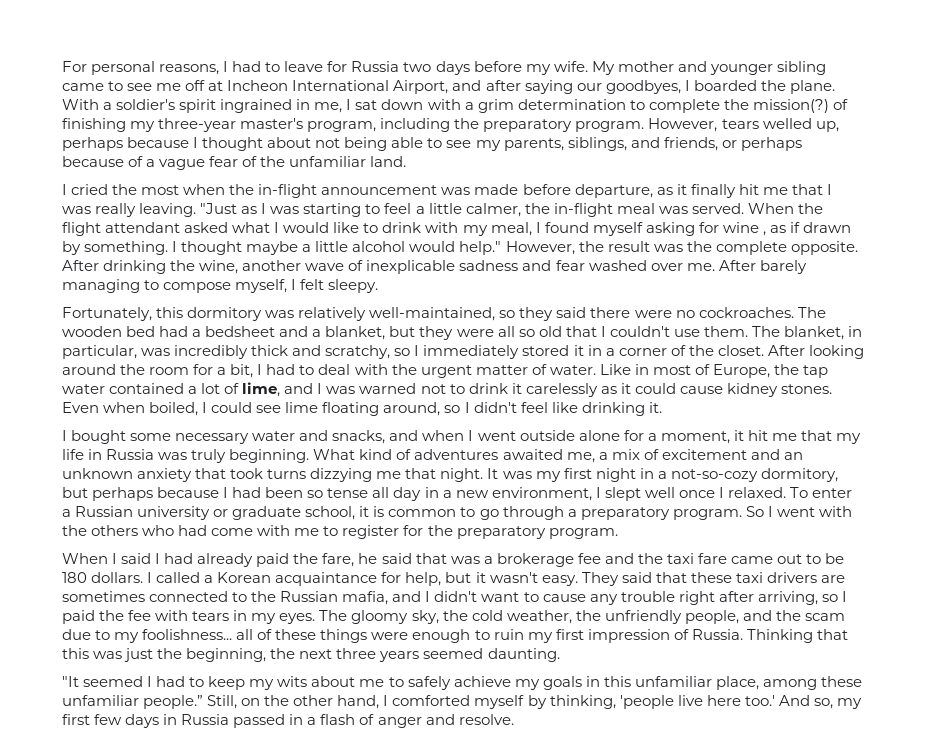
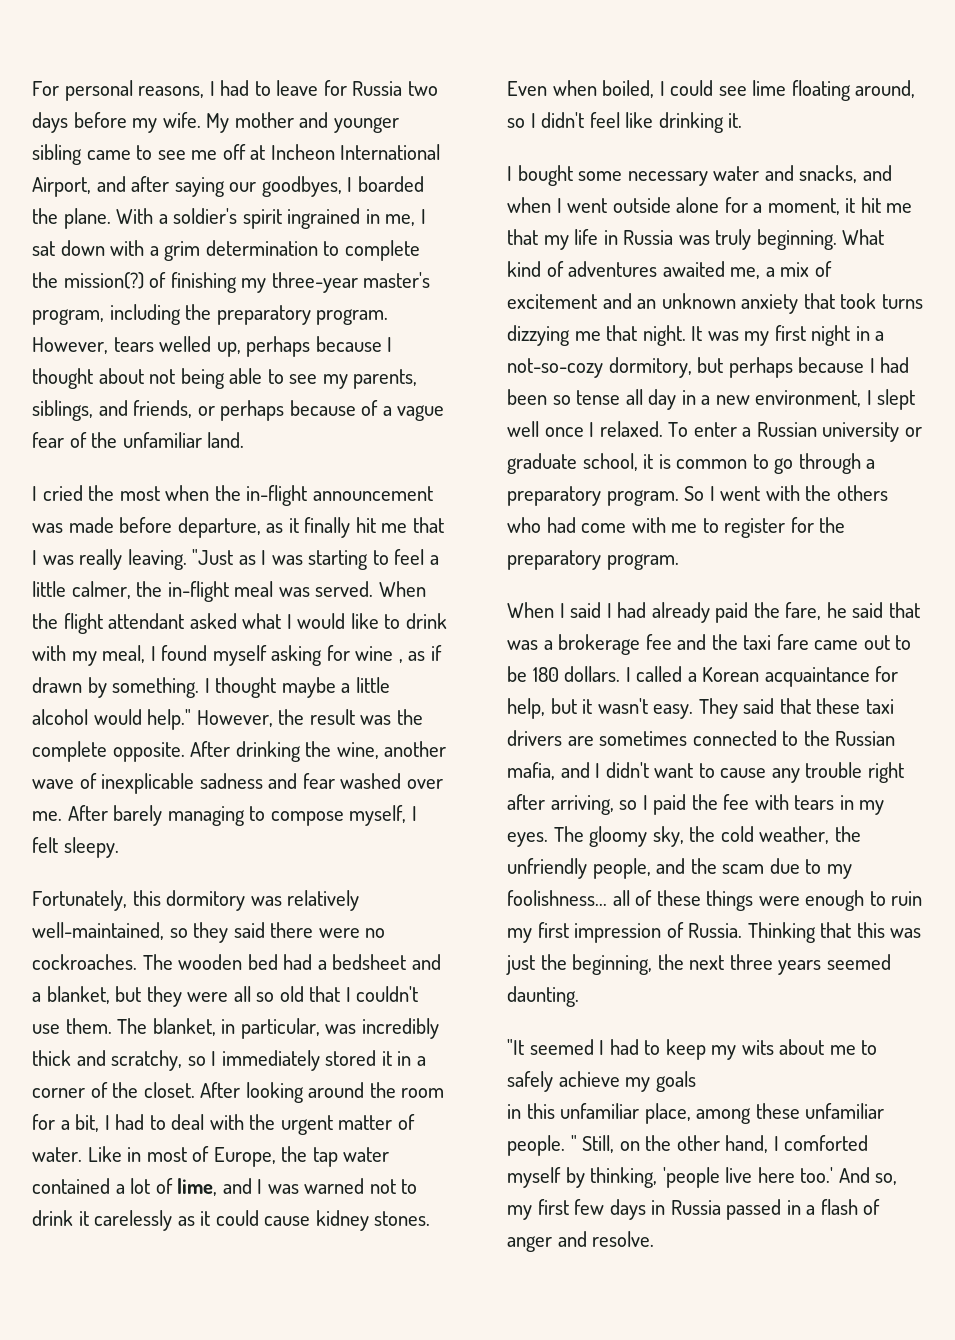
(582, 683) none -> (696, 1081) //
[143,695,204,709] people.” -> [507,1135,577,1156] people. "

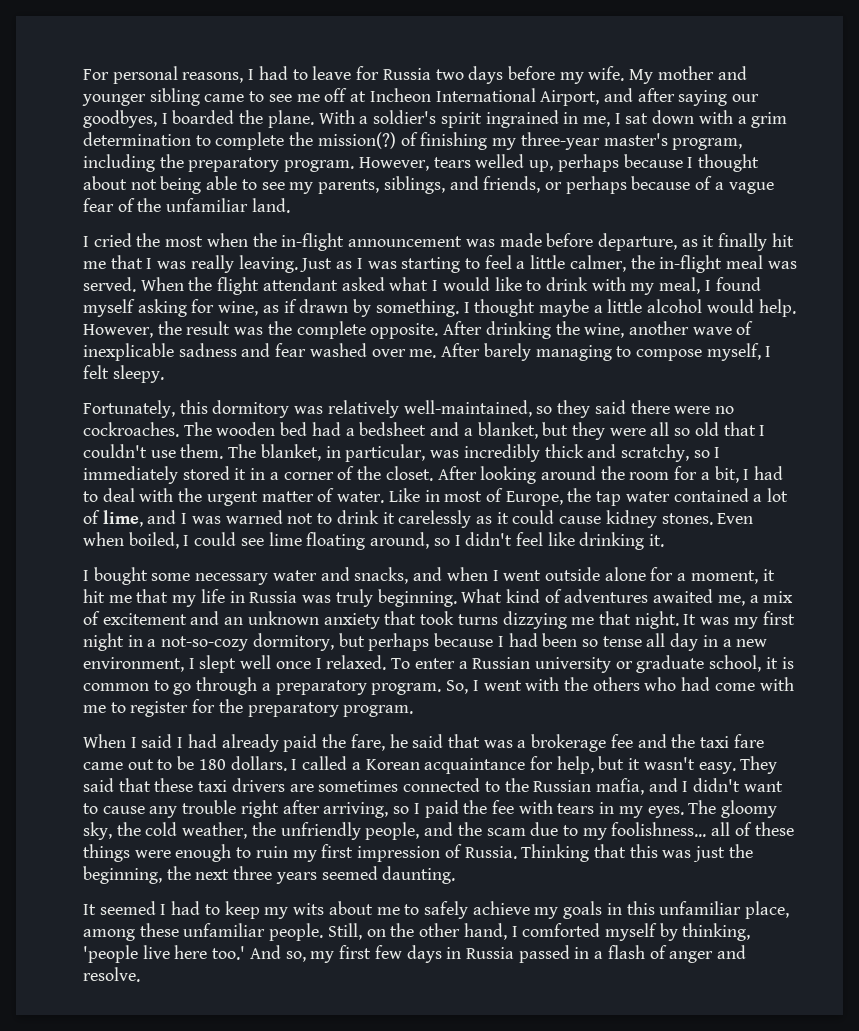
[192,549,234,565] "Just -> [300,258,333,272] Just
[355,646,403,663] wine , -> [218,301,259,316] wine,
[147,709,192,730] help." -> [758,299,796,317] help.
[684,486,705,501] So -> [446,680,469,694] So,
[507,1039,524,1055] "It -> [83,904,96,915] It
(696, 1081) // -> (603, 910) none
[570,1135,577,1151] " -> (324, 932) none

